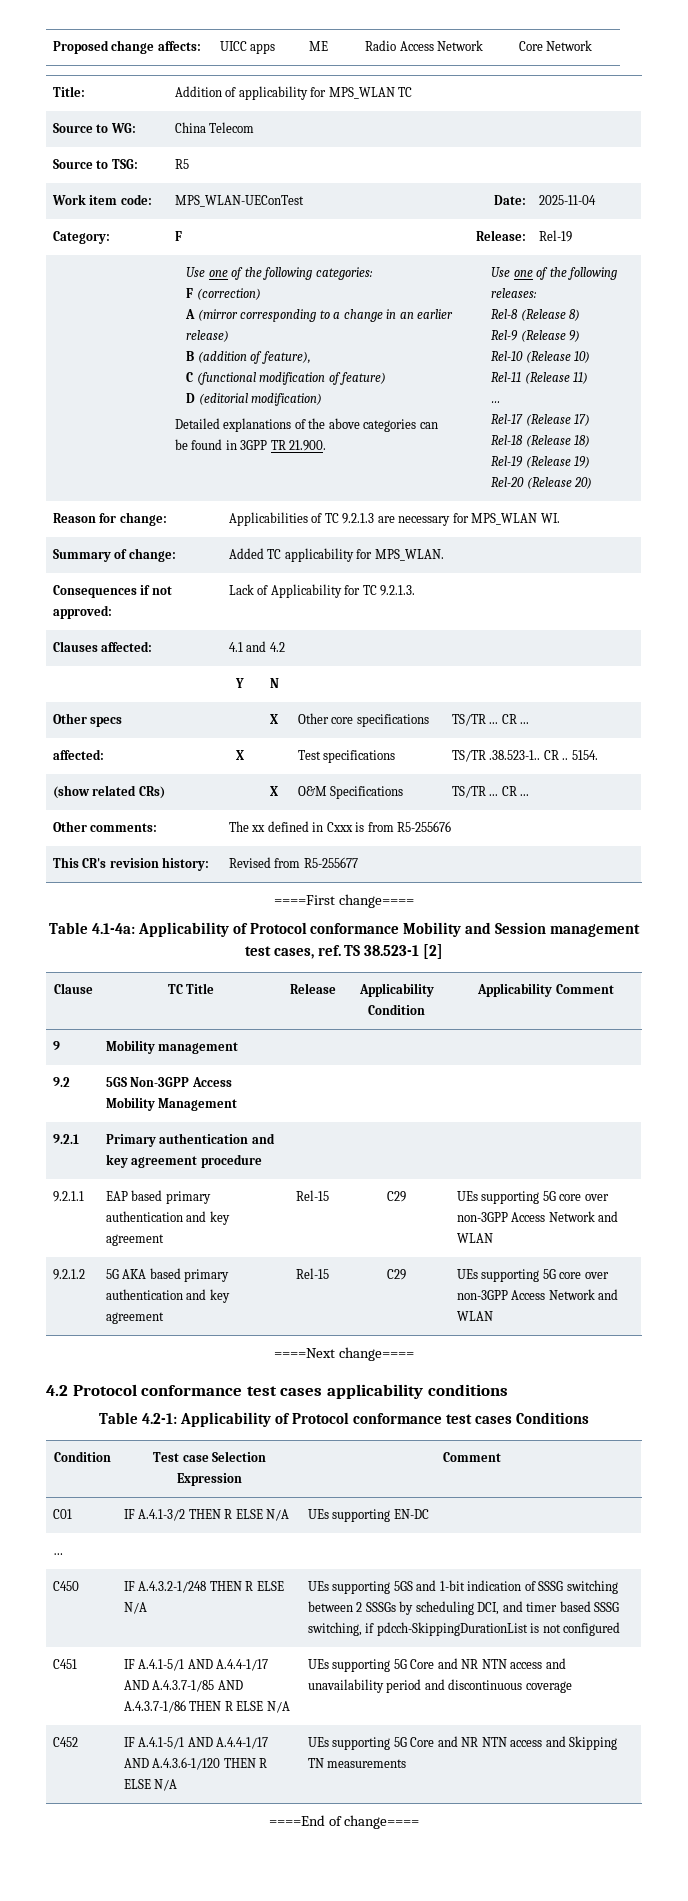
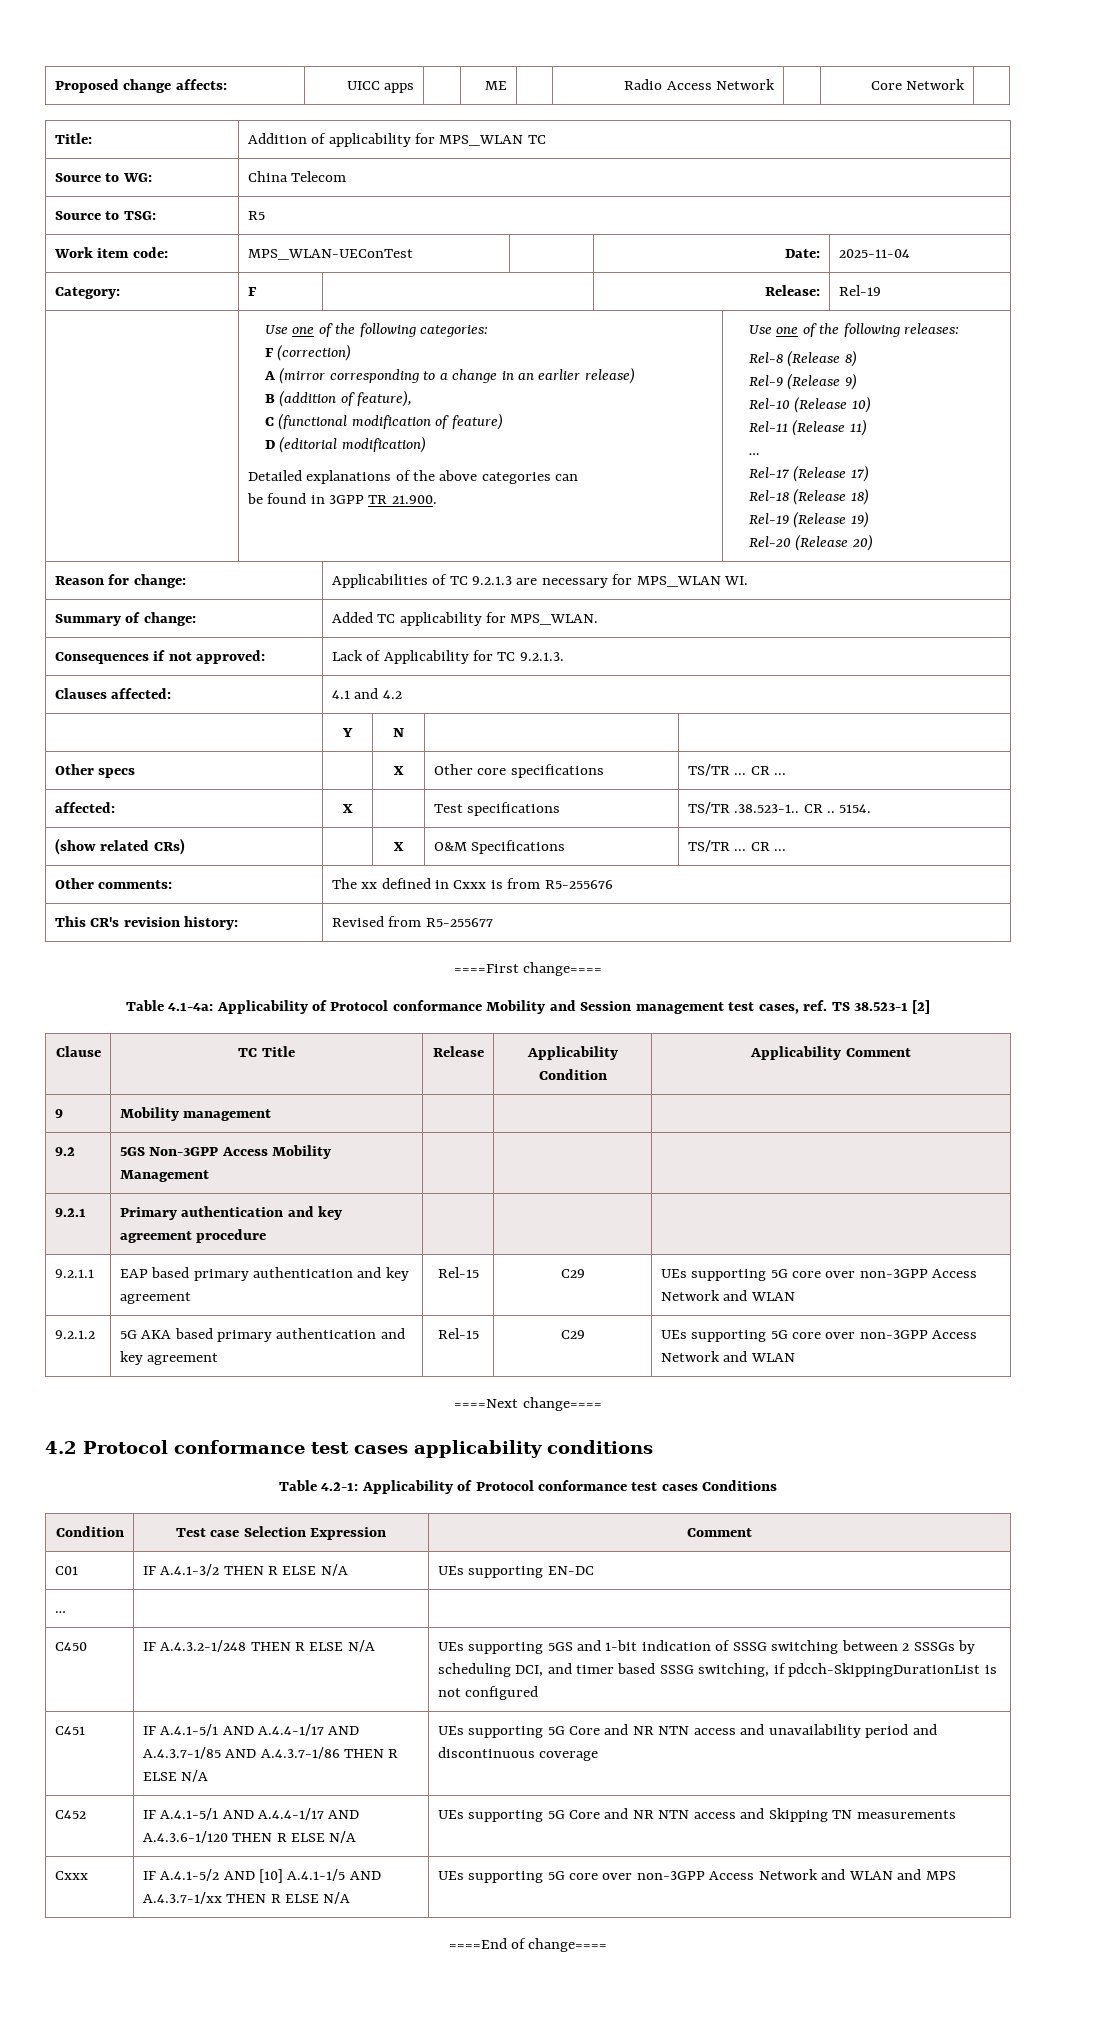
(407, 1763) none -> [54,1871,88,1880] [142,1869,381,1883] [142,1892,351,1904] [437,1869,956,1883] // Cxxx | IF A.4.1-5/2 AND [10] A.4.1-1/5 AND A.4.3.7-1/xx THEN R ELSE N/A | UEs supporting 5G core over non-3GPP Access Network and WLAN and MPS

